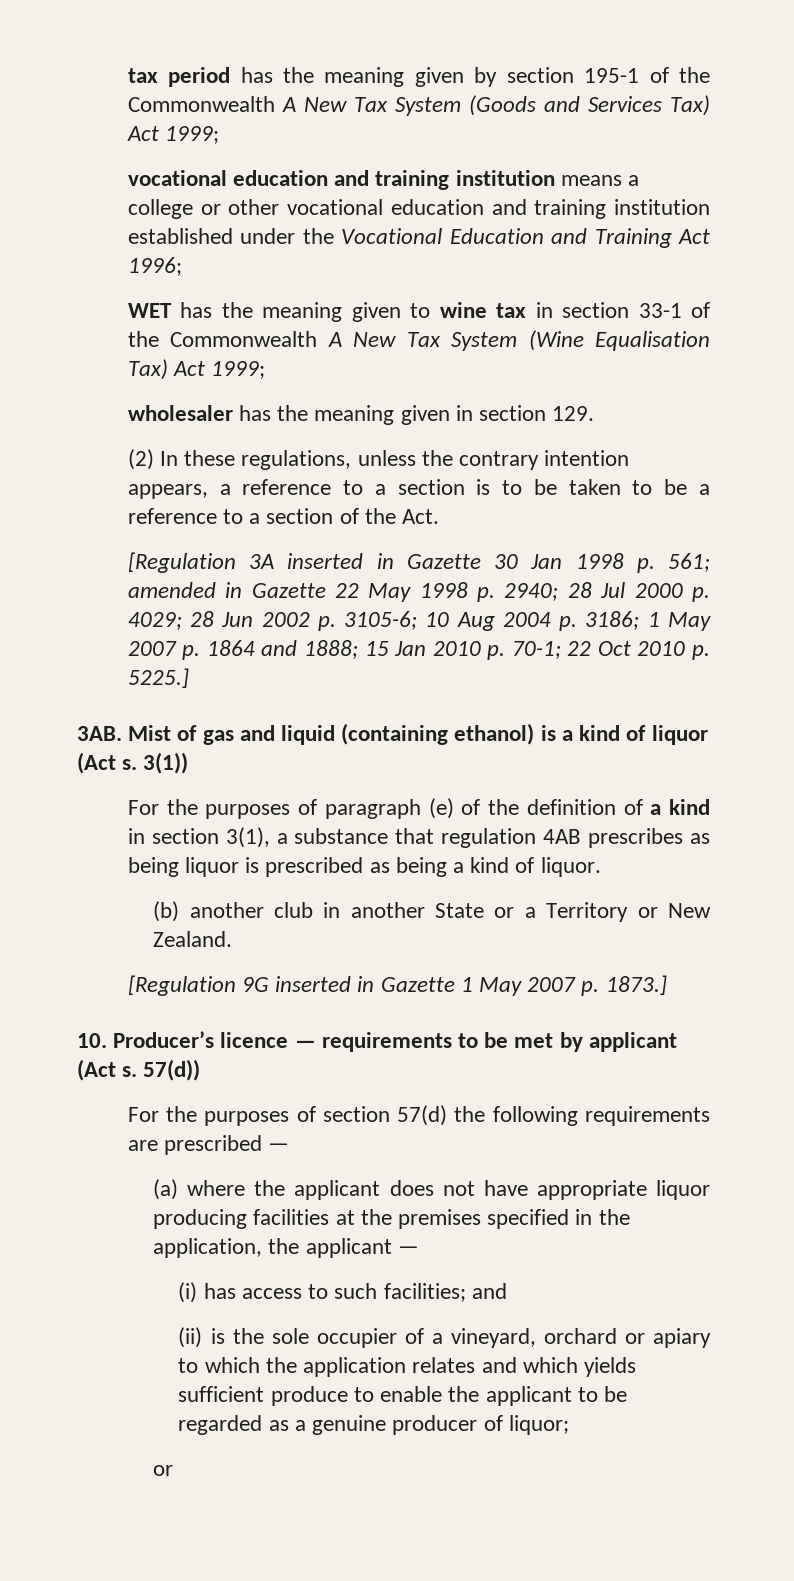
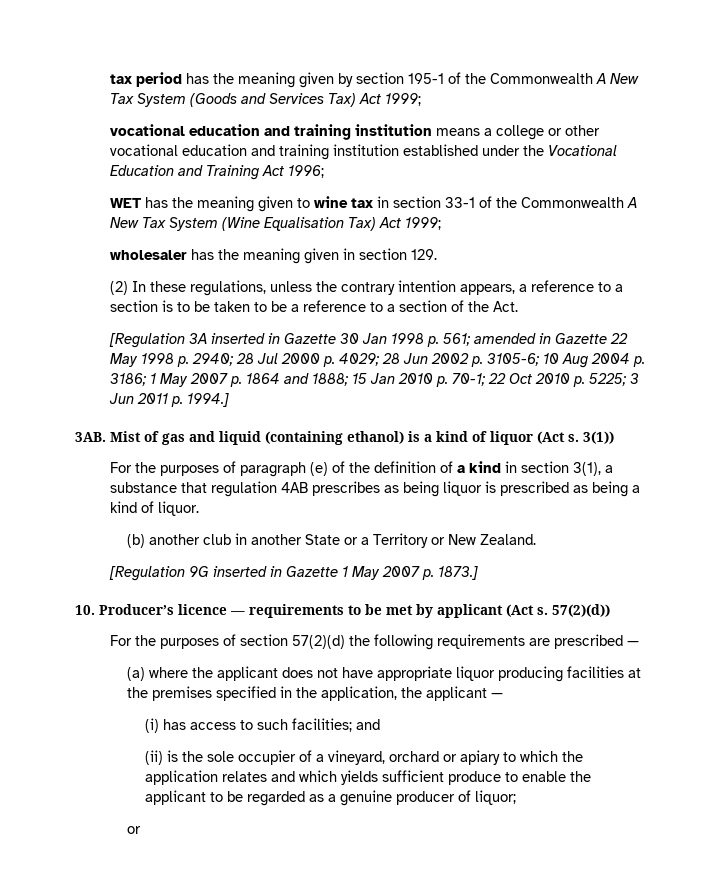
[127,668,189,688] 5225.] -> [588,373,639,386] [108,393,229,407] 5225; 3 Jun 2011 p. 1994.]
[143,1059,201,1081] 57(d)) -> [552,604,610,617] 57(2)(d))
[397,1105,448,1126] 57(d) -> [291,635,345,649] 57(2)(d)

